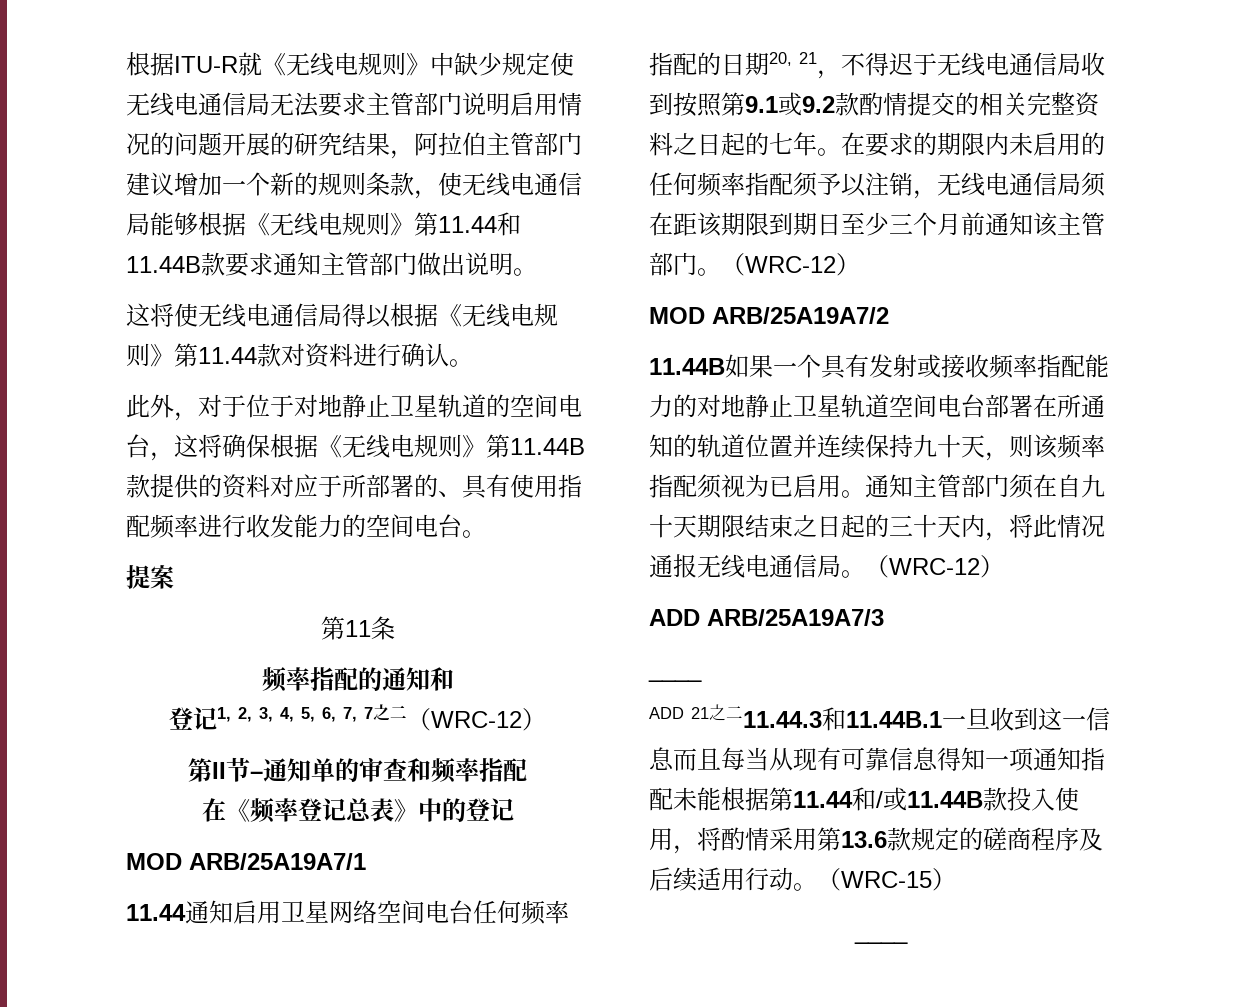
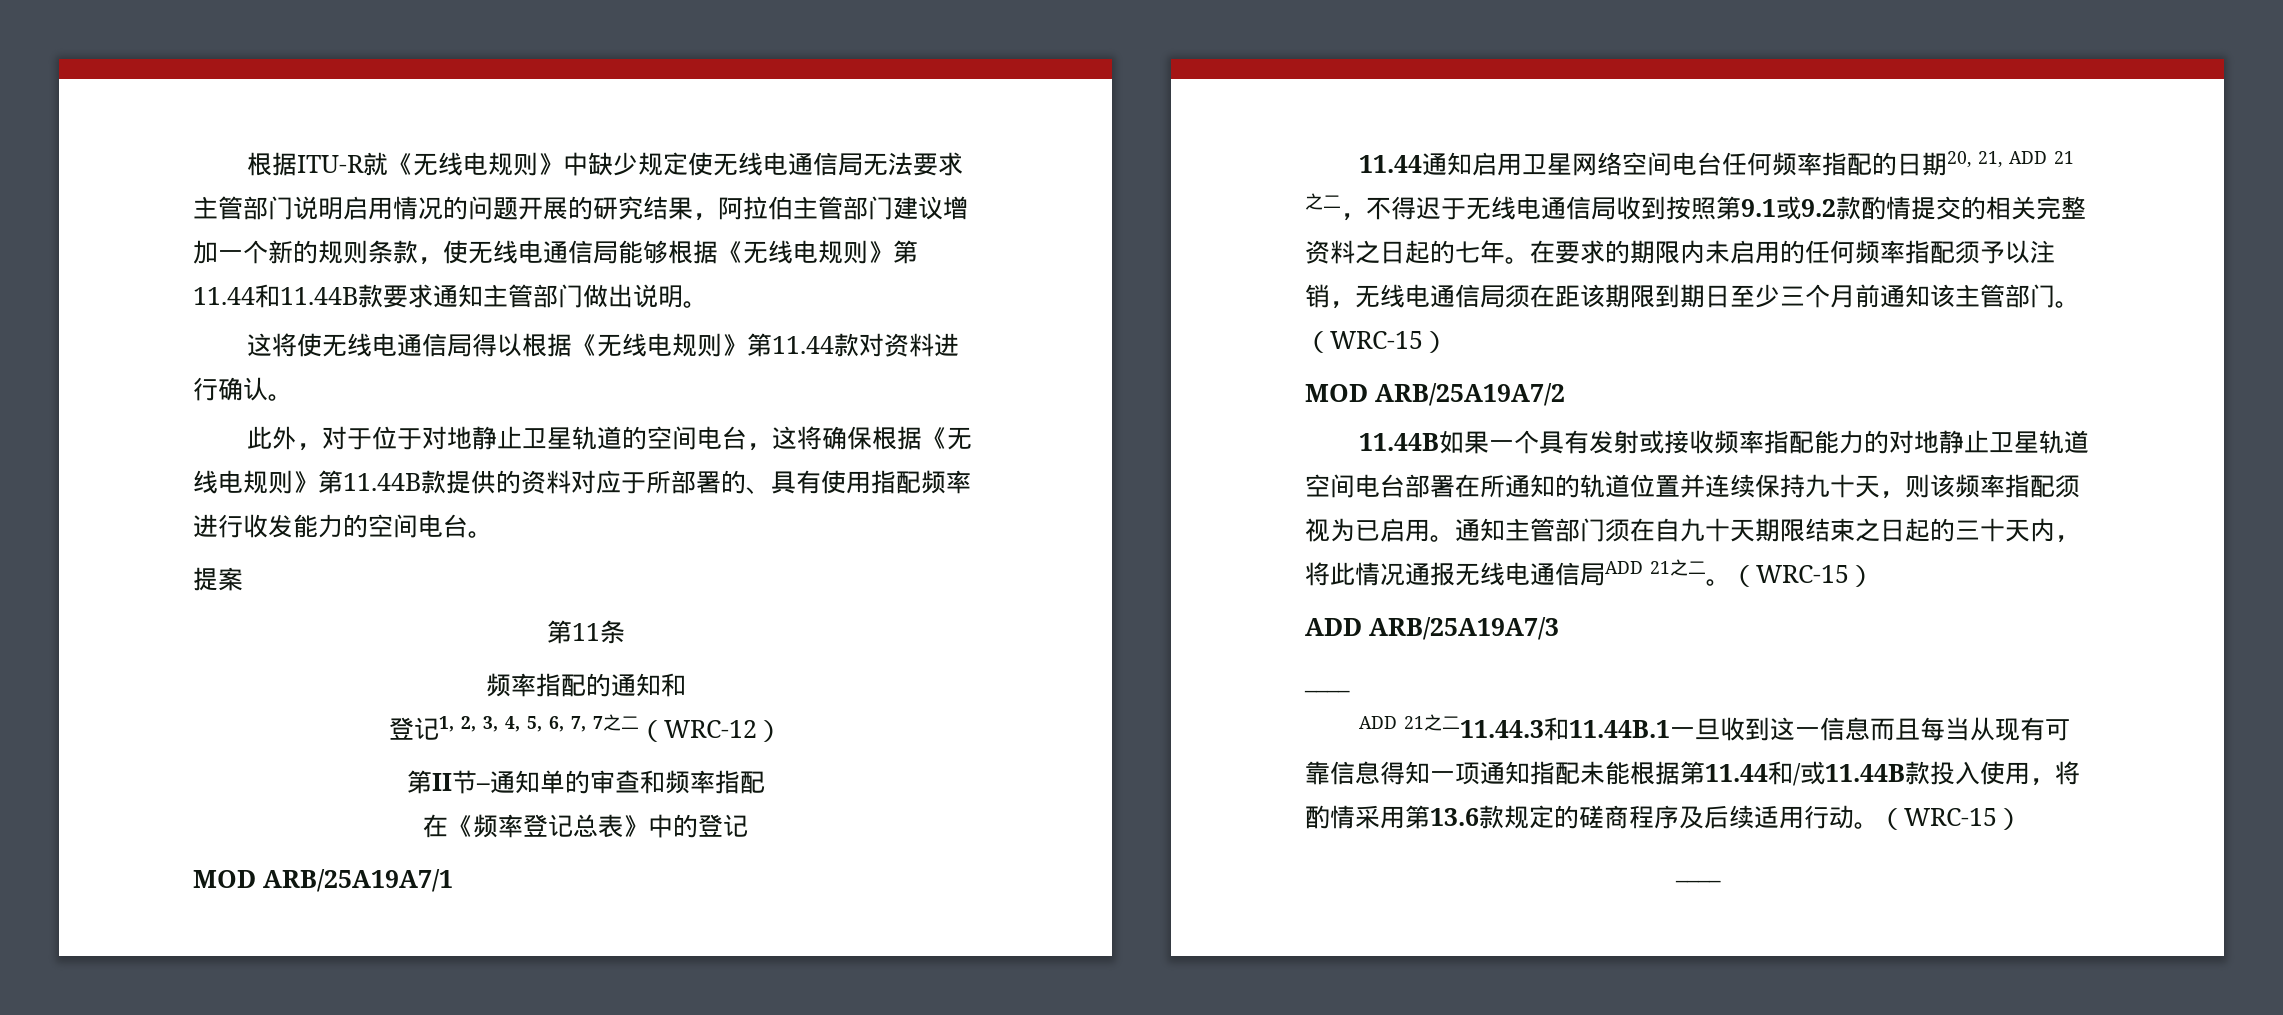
[799,52,817,64] 21 -> [1977,151,2074,168] [1305,193,1341,210] 21, ADD 21之二
[745,256,836,273] WRC-12 -> [1330,331,1423,349] WRC-15
[841,555,980,578] 。（WRC-12 -> [1605,559,1706,576] [1706,565,1849,587] ADD 21之二。（WRC-15

